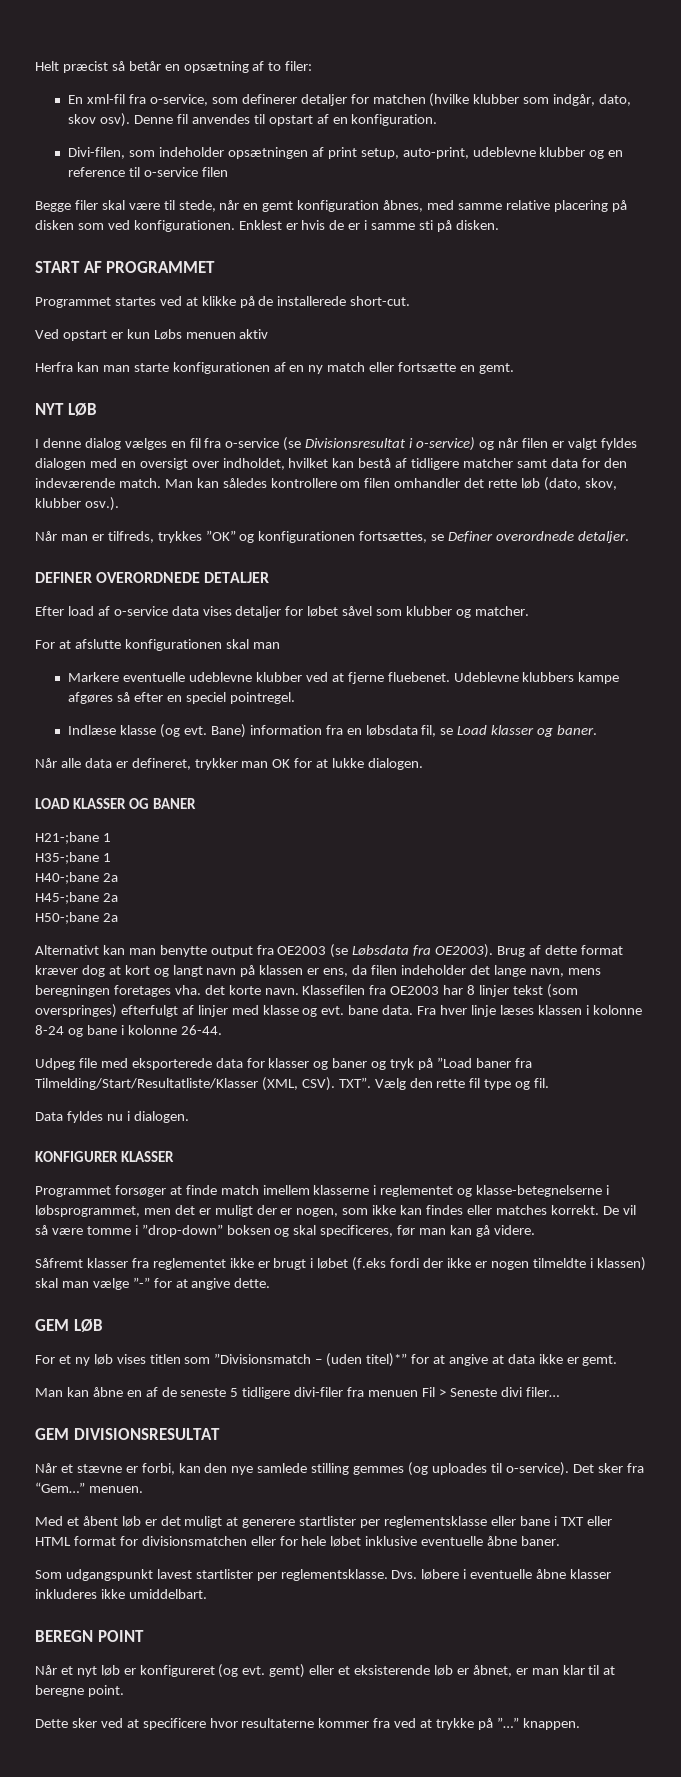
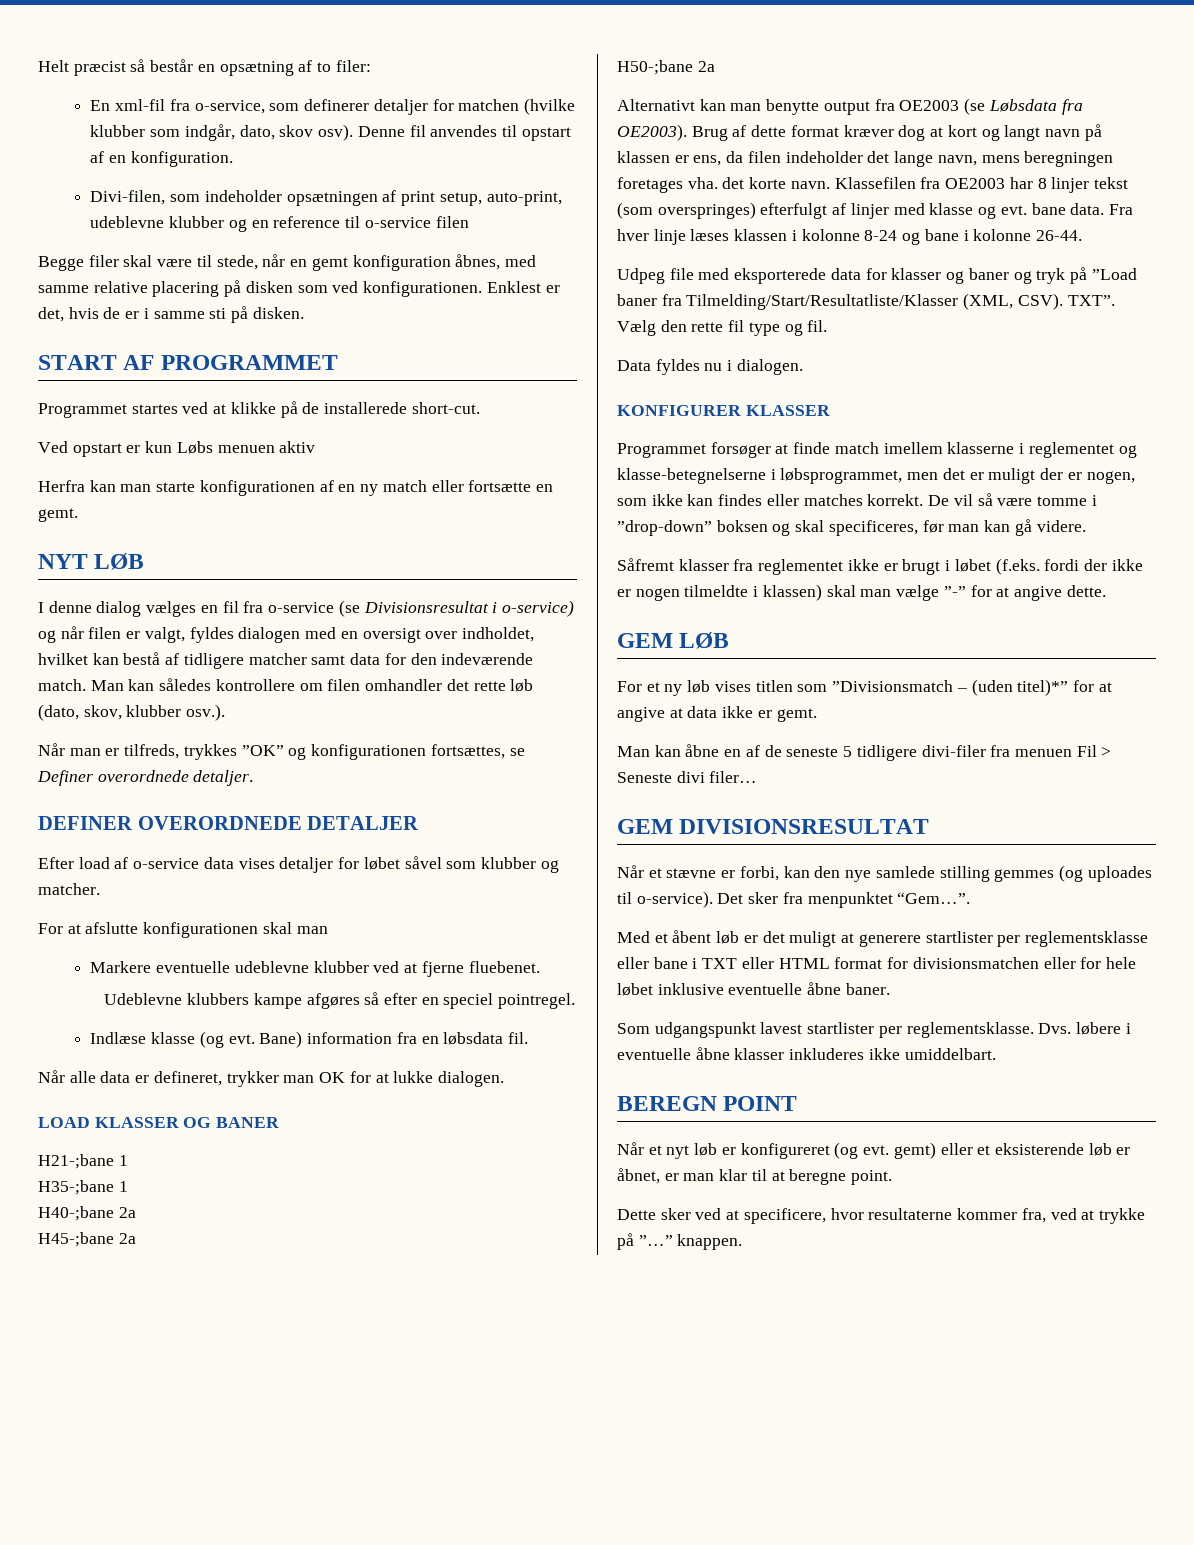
[128,61,161,71] betår -> [150,59,194,72] består
(298, 226) none -> [38,307,64,322] det,
[567,438,597,450] valgt -> [144,627,185,643] valgt,
(450, 677) none -> (540, 967) //
[421,725,598,737] fil, se Load klasser og baner. -> [507,1032,528,1044] fil.
[352,1257,387,1271] (f.eks -> [995,558,1040,575] (f.eks.
[35,1482,143,1493] “Gem…” menuen. -> [807,892,971,908] menpunktet “Gem…”.
[142,1718,206,1730] specificere -> [743,1208,826,1224] specificere,
[373,1718,391,1728] fra -> [1021,1208,1046,1223] fra,

